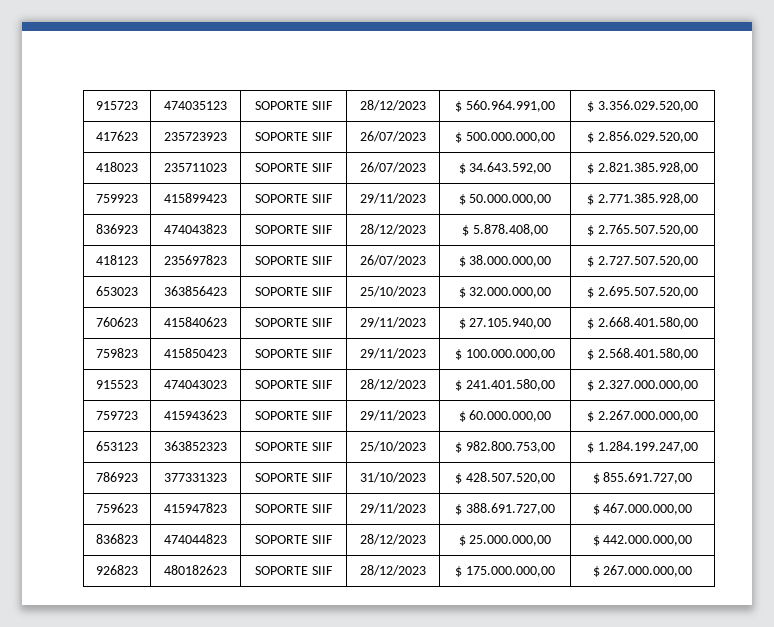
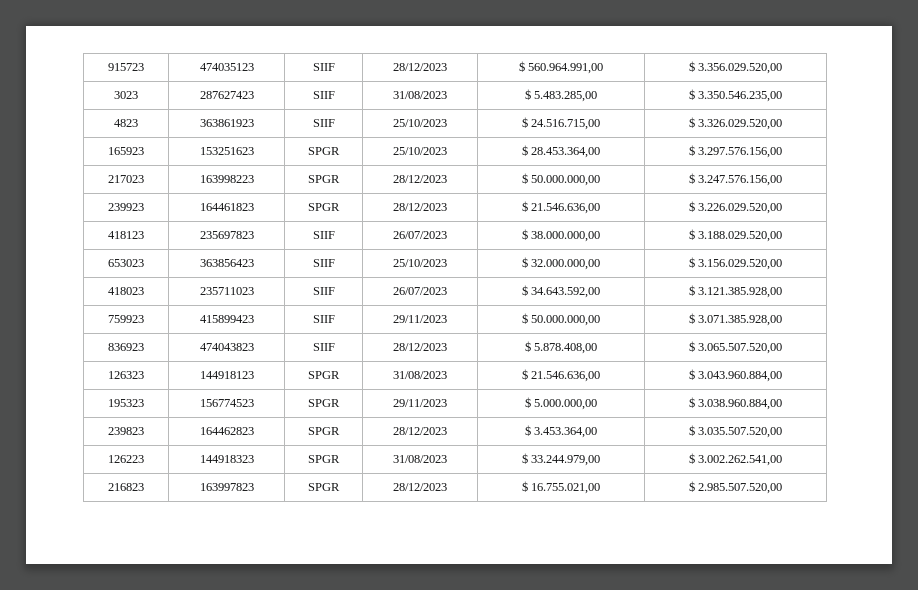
[255,101,309,110] SOPORTE -> (254, 67) none
[96,131,138,141] [164,132,227,141] [255,132,333,141] [360,131,426,142] [455,132,555,143] [587,131,698,143] 417623 | 235723923 | SOPORTE SIIF | 26/07/2023 | $ 500.000.000,00 | $ 2.856.029.520,00 -> [114,91,138,99] [199,91,254,99] [312,91,335,99] [393,91,447,99] [524,89,598,102] [688,89,783,102] [114,119,138,127] [199,119,254,127] [312,119,335,127] [393,119,447,127] [521,117,601,130] [688,117,783,130] [108,147,144,155] [199,147,254,155] [308,147,340,155] [393,147,447,155] [521,145,601,158] [688,145,783,158] [108,175,144,183] [199,175,254,183] [308,175,340,183] [393,175,447,183] [521,173,601,186] [688,173,783,186] [108,203,144,211] [199,203,254,211] [308,203,340,211] [393,203,447,211] [521,201,601,214] [688,201,783,214] [108,231,144,239] [199,231,254,239] [312,231,335,239] [393,231,447,239] [521,229,601,242] [688,229,783,242] [108,259,144,267] [199,259,254,267] [312,259,335,267] [393,259,447,267] [521,257,601,270] [688,257,783,270] 3023 | 287627423 | SIIF | 31/08/2023 | $ 5.483.285,00 | $ 3.350.546.235,00 // 4823 | 363861923 | SIIF | 25/10/2023 | $ 24.516.715,00 | $ 3.326.029.520,00 // 165923 | 153251623 | SPGR | 25/10/2023 | $ 28.453.364,00 | $ 3.297.576.156,00 // 217023 | 163998223 | SPGR | 28/12/2023 | $ 50.000.000,00 | $ 3.247.576.156,00 // 239923 | 164461823 | SPGR | 28/12/2023 | $ 21.546.636,00 | $ 3.226.029.520,00 // 418123 | 235697823 | SIIF | 26/07/2023 | $ 38.000.000,00 | $ 3.188.029.520,00 // 653023 | 363856423 | SIIF | 25/10/2023 | $ 32.000.000,00 | $ 3.156.029.520,00
[255,163,309,172] SOPORTE -> (254, 291) none
[597,162,698,174] 2.821.385.928,00 -> [698,287,783,298] 3.121.385.928,00
[255,194,309,203] SOPORTE -> (254, 319) none
[597,193,698,205] 2.771.385.928,00 -> [698,315,783,326] 3.071.385.928,00
[255,225,309,234] SOPORTE -> (254, 347) none
[597,224,698,236] [96,255,138,265] [164,255,227,265] [255,256,333,265] [360,255,426,266] [458,255,552,267] [587,256,698,267] [96,286,138,296] [164,286,227,296] [255,287,333,296] [360,286,426,297] [458,287,552,298] [587,286,698,298] [96,317,138,327] [164,317,227,327] [255,318,333,327] [360,317,426,328] [458,318,552,329] [587,317,698,329] [96,348,138,358] [164,348,227,358] [255,349,333,358] [360,348,426,359] [455,349,555,360] [587,348,698,360] [96,380,138,389] [164,380,227,389] [255,380,333,389] [360,379,426,390] [455,379,555,391] [587,380,698,391] [96,411,138,420] [164,410,227,420] [255,411,333,420] [360,410,426,421] [458,410,552,422] [587,410,698,422] [96,441,138,451] [164,441,227,451] [255,442,333,451] [360,441,426,452] [455,441,555,453] [587,441,698,453] [96,472,138,482] [164,473,227,482] [255,473,333,482] [360,472,426,483] [455,472,555,484] [592,472,693,484] [96,503,138,513] [164,503,227,513] [255,504,333,513] [360,503,426,514] [455,503,555,515] [592,503,693,515] [96,534,138,544] [164,534,227,544] [255,535,333,544] [360,534,426,545] [458,535,552,546] [592,535,693,546] [96,565,138,575] [164,565,227,575] [255,566,333,575] [360,565,426,576] [455,566,555,577] [592,565,693,577] 2.765.507.520,00 // 418123 | 235697823 | SOPORTE SIIF | 26/07/2023 | $ 38.000.000,00 | $ 2.727.507.520,00 // 653023 | 363856423 | SOPORTE SIIF | 25/10/2023 | $ 32.000.000,00 | $ 2.695.507.520,00 // 760623 | 415840623 | SOPORTE SIIF | 29/11/2023 | $ 27.105.940,00 | $ 2.668.401.580,00 // 759823 | 415850423 | SOPORTE SIIF | 29/11/2023 | $ 100.000.000,00 | $ 2.568.401.580,00 // 915523 | 474043023 | SOPORTE SIIF | 28/12/2023 | $ 241.401.580,00 | $ 2.327.000.000,00 // 759723 | 415943623 | SOPORTE SIIF | 29/11/2023 | $ 60.000.000,00 | $ 2.267.000.000,00 // 653123 | 363852323 | SOPORTE SIIF | 25/10/2023 | $ 982.800.753,00 | $ 1.284.199.247,00 // 786923 | 377331323 | SOPORTE SIIF | 31/10/2023 | $ 428.507.520,00 | $ 855.691.727,00 // 759623 | 415947823 | SOPORTE SIIF | 29/11/2023 | $ 388.691.727,00 | $ 467.000.000,00 // 836823 | 474044823 | SOPORTE SIIF | 28/12/2023 | $ 25.000.000,00 | $ 442.000.000,00 // 926823 | 480182623 | SOPORTE SIIF | 28/12/2023 | $ 175.000.000,00 | $ 267.000.000,00 -> [698,343,783,354] [108,371,144,379] [199,371,254,379] [308,371,340,379] [393,371,447,379] [521,369,601,382] [688,369,783,382] [108,399,144,407] [199,399,254,407] [308,399,340,407] [393,399,447,407] [524,397,598,410] [688,397,783,410] [108,427,144,435] [199,427,254,435] [308,427,340,435] [393,427,447,435] [524,425,598,438] [688,425,783,438] [108,455,144,463] [199,455,254,463] [308,455,340,463] [393,455,447,463] [521,453,601,466] [688,453,783,466] [108,483,144,491] [199,483,254,491] [308,483,340,491] [393,483,447,491] [521,481,601,494] [688,481,783,494] 3.065.507.520,00 // 126323 | 144918123 | SPGR | 31/08/2023 | $ 21.546.636,00 | $ 3.043.960.884,00 // 195323 | 156774523 | SPGR | 29/11/2023 | $ 5.000.000,00 | $ 3.038.960.884,00 // 239823 | 164462823 | SPGR | 28/12/2023 | $ 3.453.364,00 | $ 3.035.507.520,00 // 126223 | 144918323 | SPGR | 31/08/2023 | $ 33.244.979,00 | $ 3.002.262.541,00 // 216823 | 163997823 | SPGR | 28/12/2023 | $ 16.755.021,00 | $ 2.985.507.520,00

